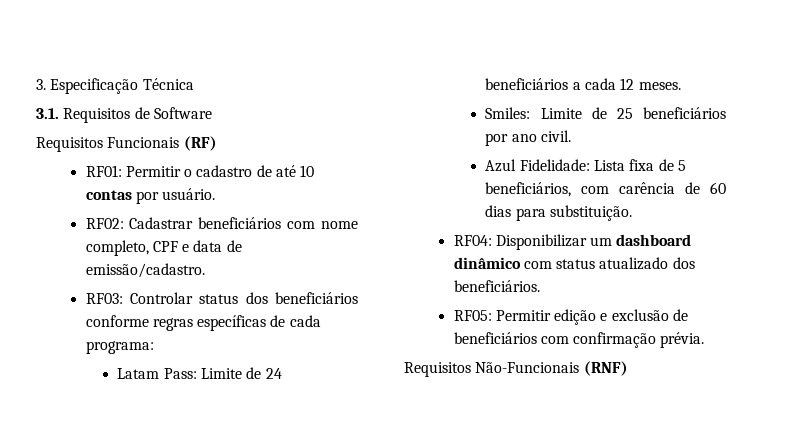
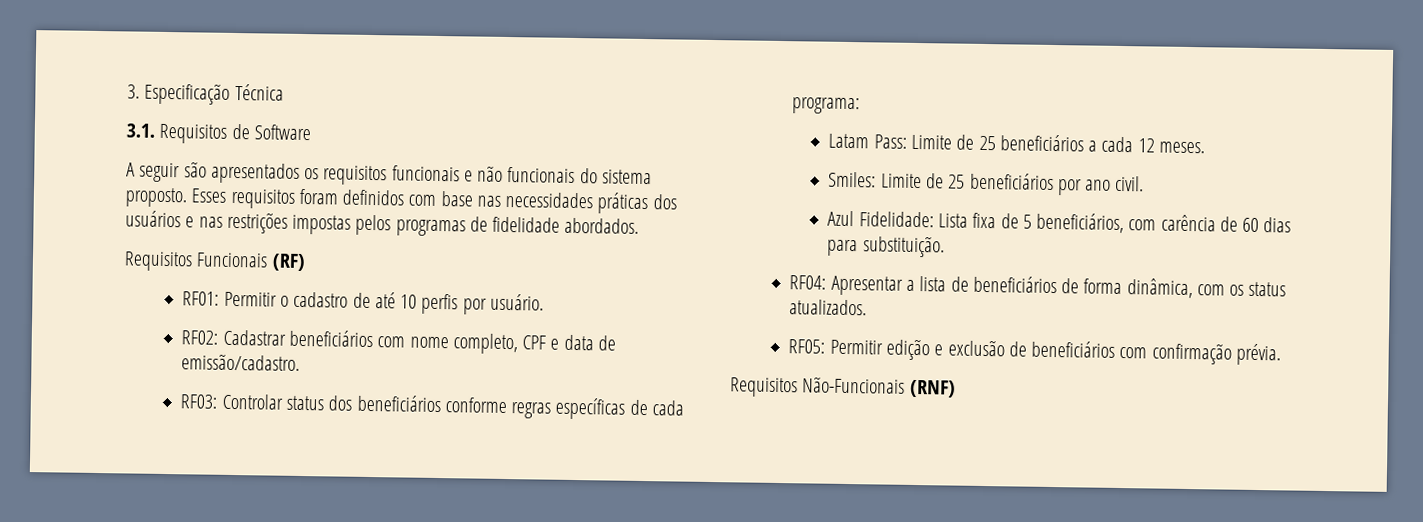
(212, 113) none -> [126,161,652,186] [125,187,677,215] [125,210,640,237] // A seguir são apresentados os requisitos funcionais e não funcionais do sistema proposto. Esses requisitos foram definidos com base nas necessidades práticas dos usuários e nas restrições impostas pelos programas de fidelidade abordados.
[85,190,132,200] contas -> [421,293,459,315] perfis
[265,368,282,379] 24 -> [978,135,996,151] 25
[495,234,692,250] [453,257,695,270] [453,280,540,292] Disponibilizar um dashboard dinâmico com status atualizado dos beneficiários. -> [830,275,1287,299] [789,299,868,316] Apresentar a lista de beneficiários de forma dinâmica, com os status atualizados.

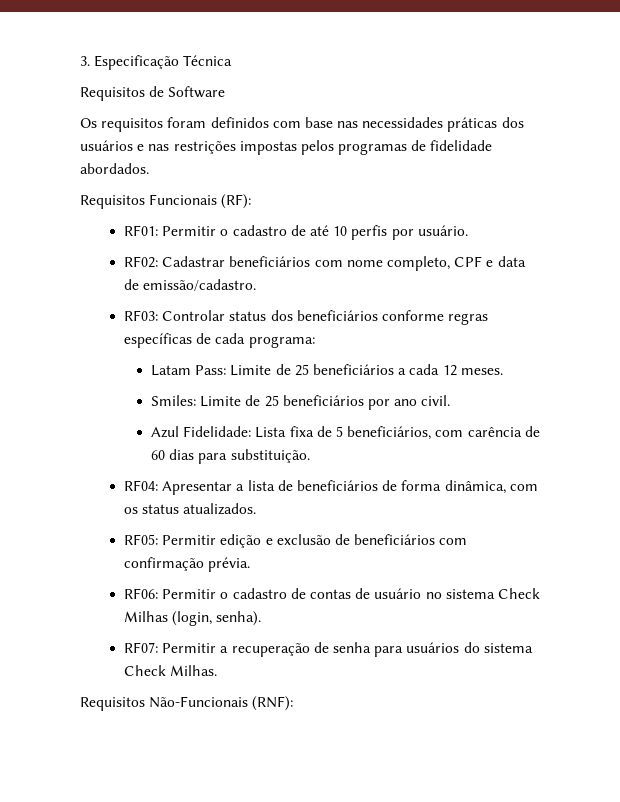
[126,123,155,138] 3.1. -> (233, 60) none
[126,161,652,186] [125,187,228,208] A seguir são apresentados os requisitos funcionais e não funcionais do sistema proposto. Esses -> [80,118,97,128] Os
[271,253,306,272] (RF) -> [221,194,252,209] (RF):
(1281, 354) none -> [124,588,540,599] [124,611,262,626] [124,642,533,657] [124,665,218,676] // RF06: Permitir o cadastro de contas de usuário no sistema Check Milhas (login, senha). // RF07: Permitir a recuperação de senha para usuários do sistema Check Milhas.
[909,379,956,398] (RNF) -> [252,696,294,711] (RNF):

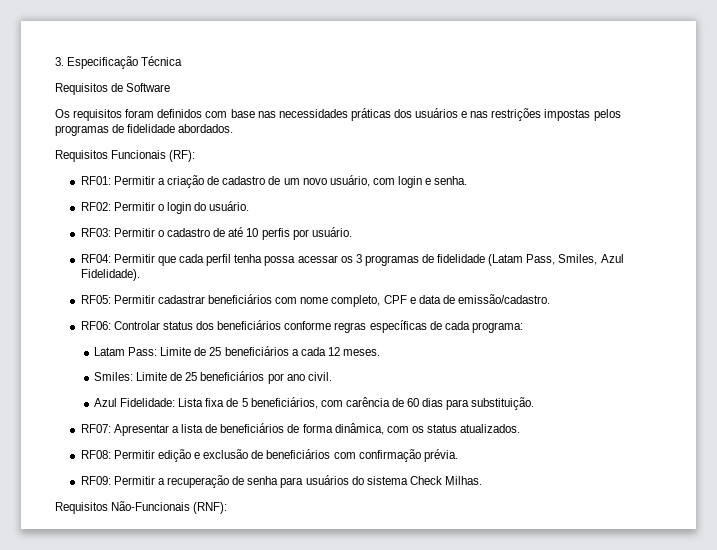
(217, 231) none -> [158,175,468,188] [80,201,250,214] [80,228,155,237] a criação de cadastro de um novo usuário, com login e senha. // RF02: Permitir o login do usuário. // RF03: Permitir
[124,256,226,268] RF02: Cadastrar -> [80,254,624,266] [80,269,140,281] [80,295,206,304] RF04: Permitir que cada perfil tenha possa acessar os 3 programas de fidelidade (Latam Pass, Smiles, Azul Fidelidade). // RF05: Permitir cadastrar
[124,310,159,321] RF03: -> [80,321,111,330] RF06:
[124,480,159,491] RF04: -> [80,424,111,433] RF07:
[124,534,159,545] RF05: -> [80,450,111,459] RF08:
[124,588,540,599] [124,611,262,626] [124,642,159,653] RF06: Permitir o cadastro de contas de usuário no sistema Check Milhas (login, senha). // RF07: -> [80,476,111,485] RF09:

